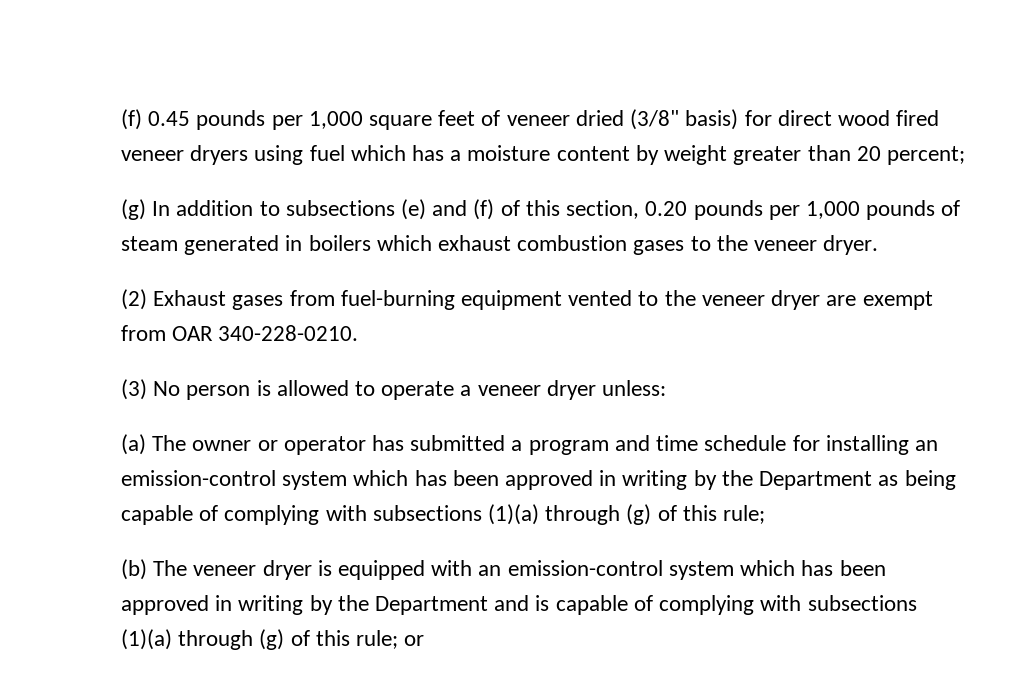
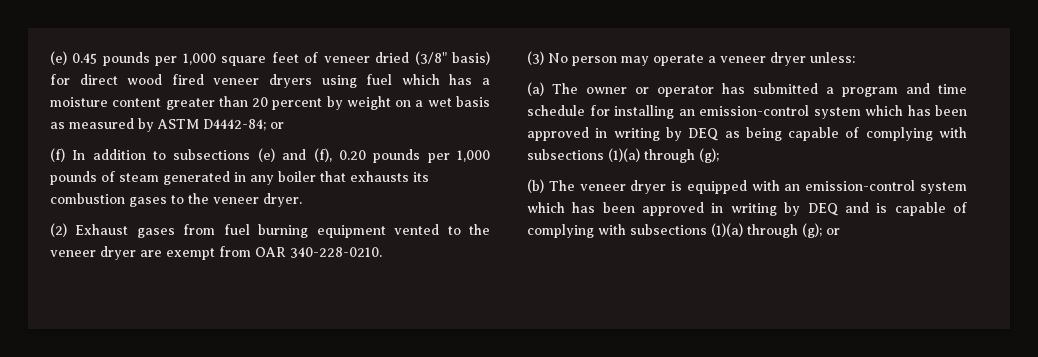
[121,109,142,130] (f) -> [50,51,67,65] (e)
[635,145,728,165] by weight -> (162, 102) none
[886,146,965,165] [121,199,146,220] percent; // (g) -> [272,96,490,110] [50,118,284,132] [50,148,65,162] percent by weight on a wet basis as measured by ASTM D4442-84; or // (f)
[473,199,640,220] (f) of this section, -> [313,148,332,162] (f),
[308,235,512,251] boilers which exhaust -> [250,171,429,185] any boiler that exhausts its
[340,290,455,310] fuel-burning -> [223,224,309,238] fuel burning
[256,380,376,396] is allowed to -> [621,56,649,66] may
[721,470,873,490] the Department -> [688,128,719,141] DEQ
[626,504,766,525] (g) of this rule; -> [699,148,719,163] (g);
[337,595,489,615] the Department -> [807,203,838,216] DEQ
[259,629,399,650] (g) of this rule; -> [802,223,822,238] (g);

